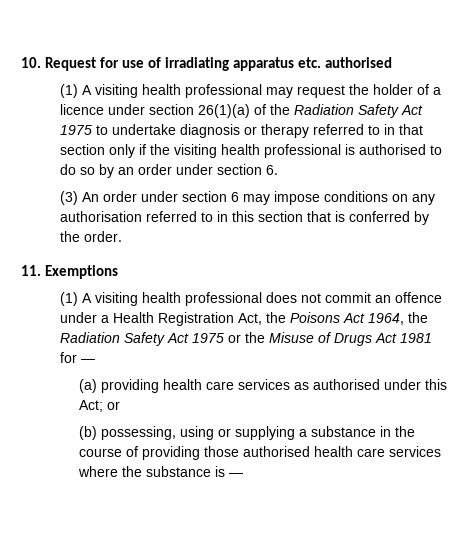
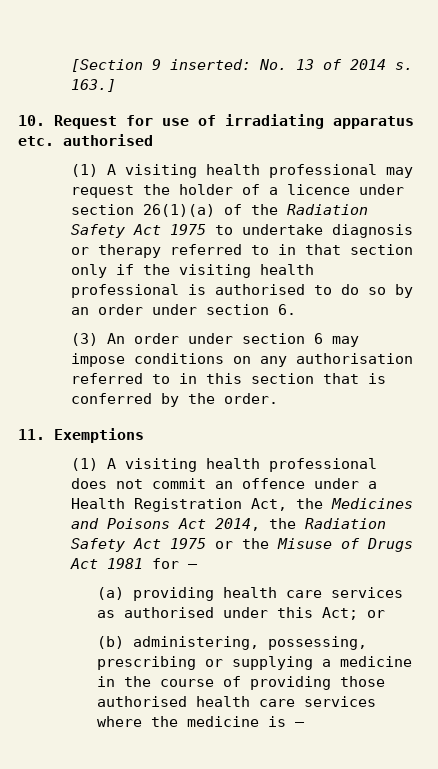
(21, 62) none -> [70,59,413,72] [70,79,116,92] [Section 9 inserted: No. 13 of 2014 s. 163.] //
(286, 317) none -> [330,498,413,509] [70,518,99,529] Medicines and
[367,313,404,325] 1964, -> [214,518,260,531] 2014,
[101,426,215,440] possessing, using -> [132,636,367,650] [96,656,196,670] administering, possessing, prescribing
[311,426,377,437] substance -> [339,656,412,667] medicine
[146,466,212,477] substance -> [186,716,259,727] medicine

